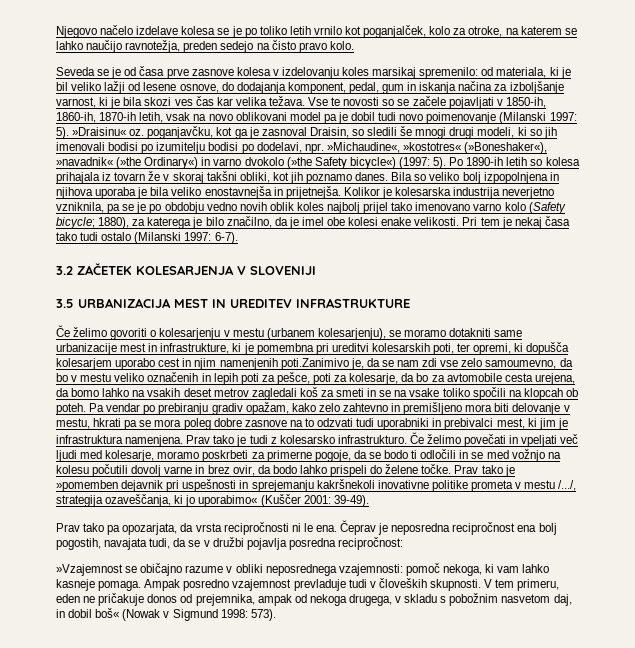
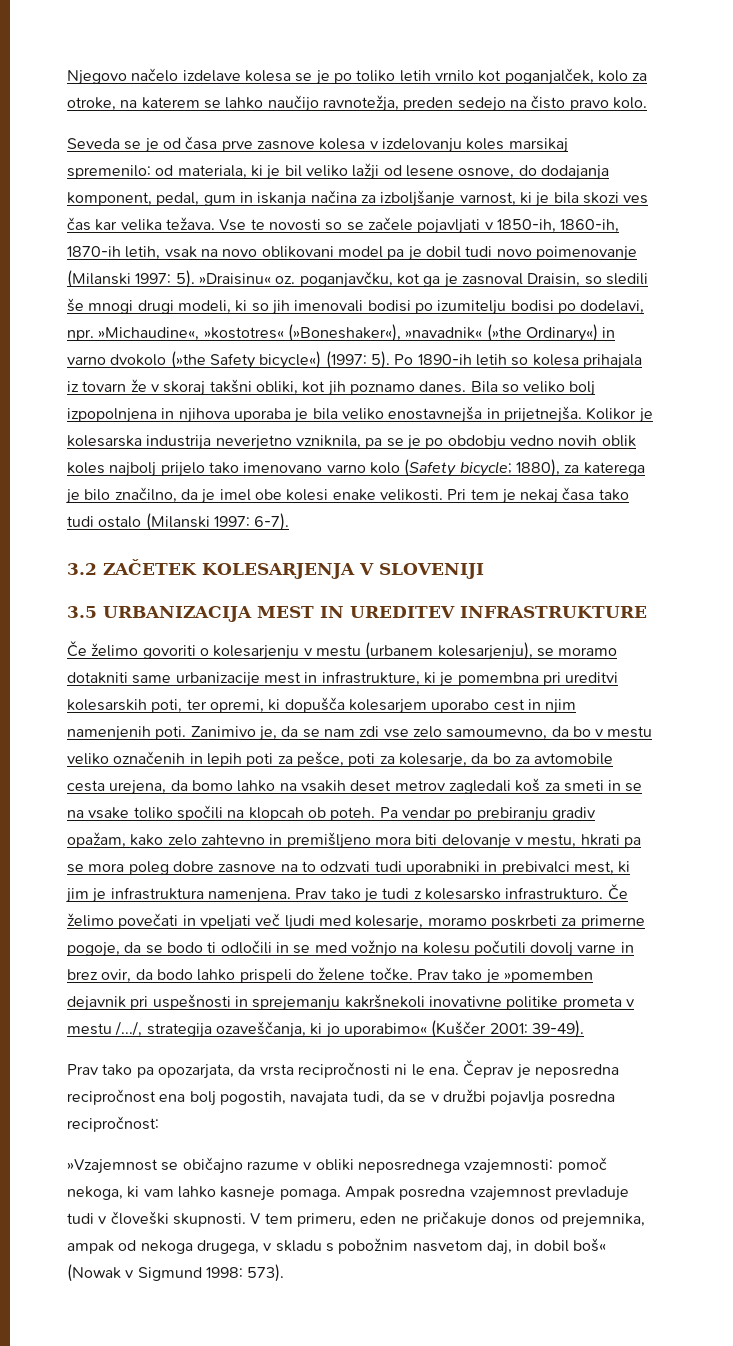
[363,202,389,214] prijel -> [160,462,205,477] prijelo
[280,358,349,370] poti.Zanimivo -> [155,726,256,740] poti. Zanimivo
[183,579,230,591] posredno -> [399,1186,466,1200] posredna
[378,578,427,588] človeških -> [110,1211,169,1225] človeški

